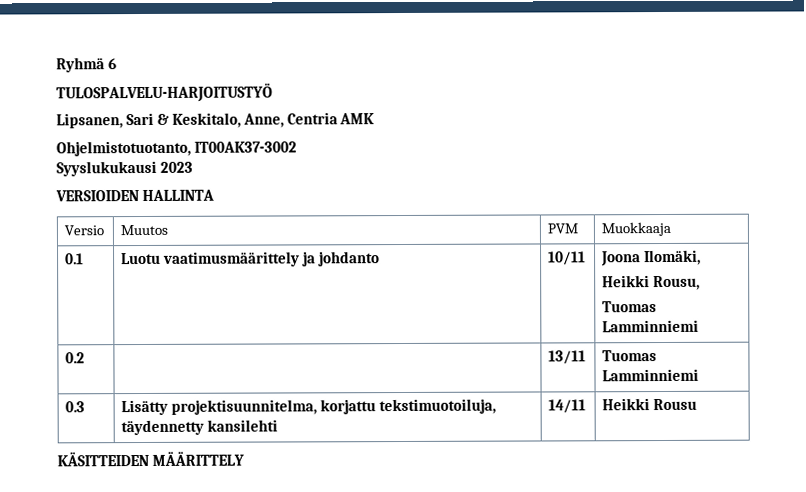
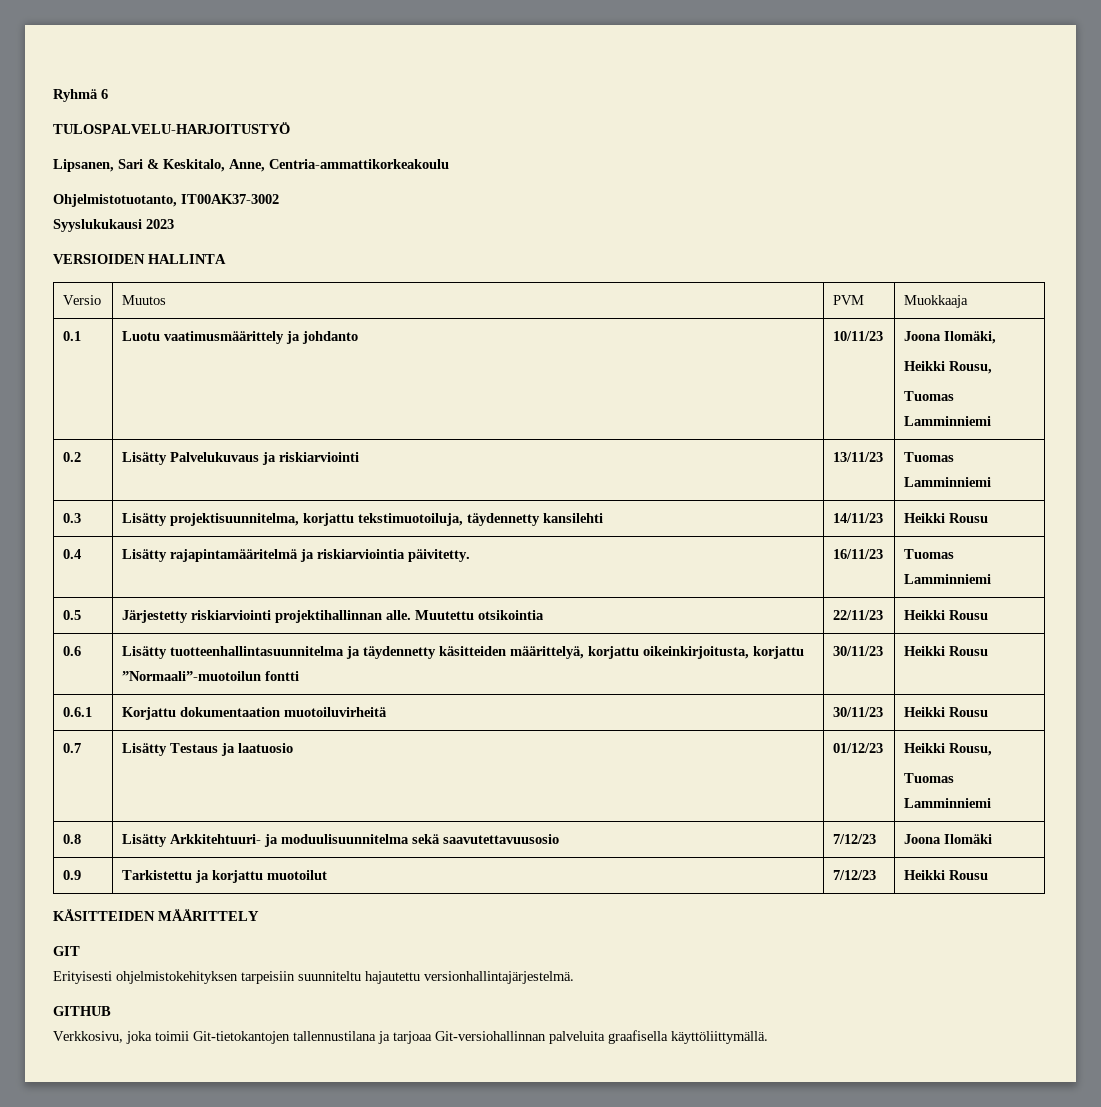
[286,112,376,125] Centria AMK -> [269,159,449,169] Centria-ammattikorkeakoulu
[548,251,587,266] 10/11 -> [833,331,884,341] 10/11/23
[548,350,587,365] | 13/11 -> [122,452,360,465] [833,452,884,462] Lisätty Palvelukuvaus ja riskiarviointi | 13/11/23
[548,399,587,414] [602,398,698,411] [57,451,244,467] 14/11 | Heikki Rousu // KÄSITTEIDEN MÄÄRITTELY -> [833,513,884,523] [904,513,989,523] [63,549,82,559] [122,549,471,562] [833,549,884,559] [904,549,955,559] [904,574,992,584] [63,610,82,620] [122,610,545,623] [833,610,884,620] [904,610,989,620] [63,646,82,656] [122,646,805,659] [122,671,300,681] [833,646,884,656] [904,646,989,656] [63,707,93,717] [122,707,388,720] [833,707,884,717] [904,707,989,717] [63,743,82,753] [122,743,294,756] [833,743,884,753] [904,743,993,756] [904,773,955,783] [904,798,992,808] [63,834,82,844] [122,834,560,847] [833,834,877,844] [904,834,993,844] [63,870,82,880] [122,870,328,883] [833,870,877,880] [904,870,989,880] [53,909,259,921] [53,946,80,956] [53,971,574,984] [53,1006,111,1016] [53,1030,768,1044] 14/11/23 | Heikki Rousu // 0.4 | Lisätty rajapintamääritelmä ja riskiarviointia päivitetty. | 16/11/23 | Tuomas Lamminniemi // 0.5 | Järjestetty riskiarviointi projektihallinnan alle. Muutettu otsikointia | 22/11/23 | Heikki Rousu // 0.6 | Lisätty tuotteenhallintasuunnitelma ja täydennetty käsitteiden määrittelyä, korjattu oikeinkirjoitusta, korjattu ”Normaali”-muotoilun fontti | 30/11/23 | Heikki Rousu // 0.6.1 | Korjattu dokumentaation muotoiluvirheitä | 30/11/23 | Heikki Rousu // 0.7 | Lisätty Testaus ja laatuosio | 01/12/23 | Heikki Rousu, // Tuomas Lamminniemi // 0.8 | Lisätty Arkkitehtuuri- ja moduulisuunnitelma sekä saavutettavuusosio | 7/12/23 | Joona Ilomäki // 0.9 | Tarkistettu ja korjattu muotoilut | 7/12/23 | Heikki Rousu // KÄSITTEIDEN MÄÄRITTELY // GIT // Erityisesti ohjelmistokehityksen tarpeisiin suunniteltu hajautettu versionhallintajärjestelmä. // GITHUB // Verkkosivu, joka toimii Git-tietokantojen tallennustilana ja tarjoaa Git-versiohallinnan palveluita graafisella käyttöliittymällä.

